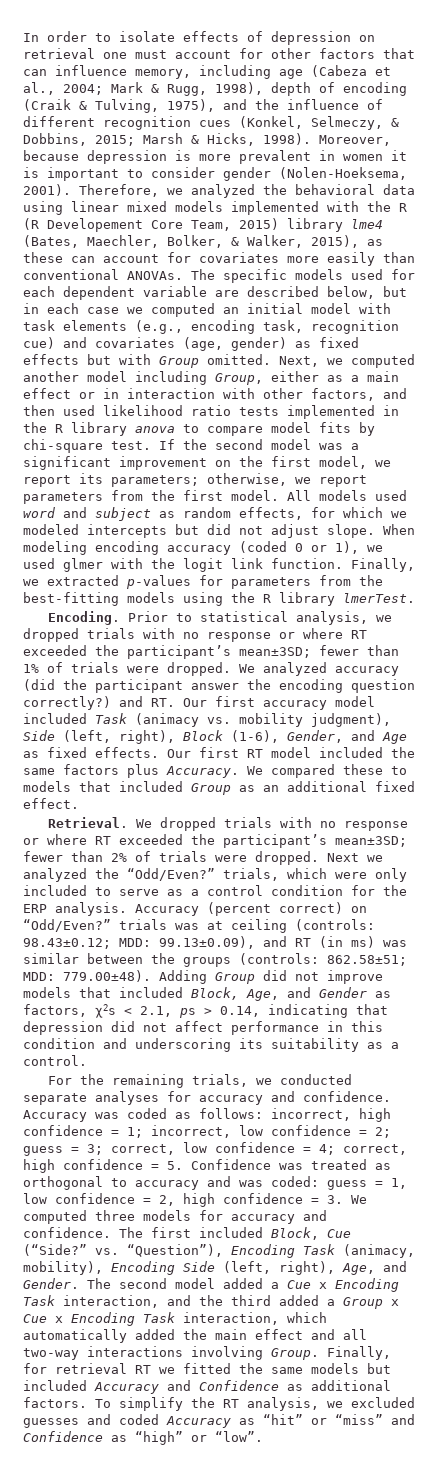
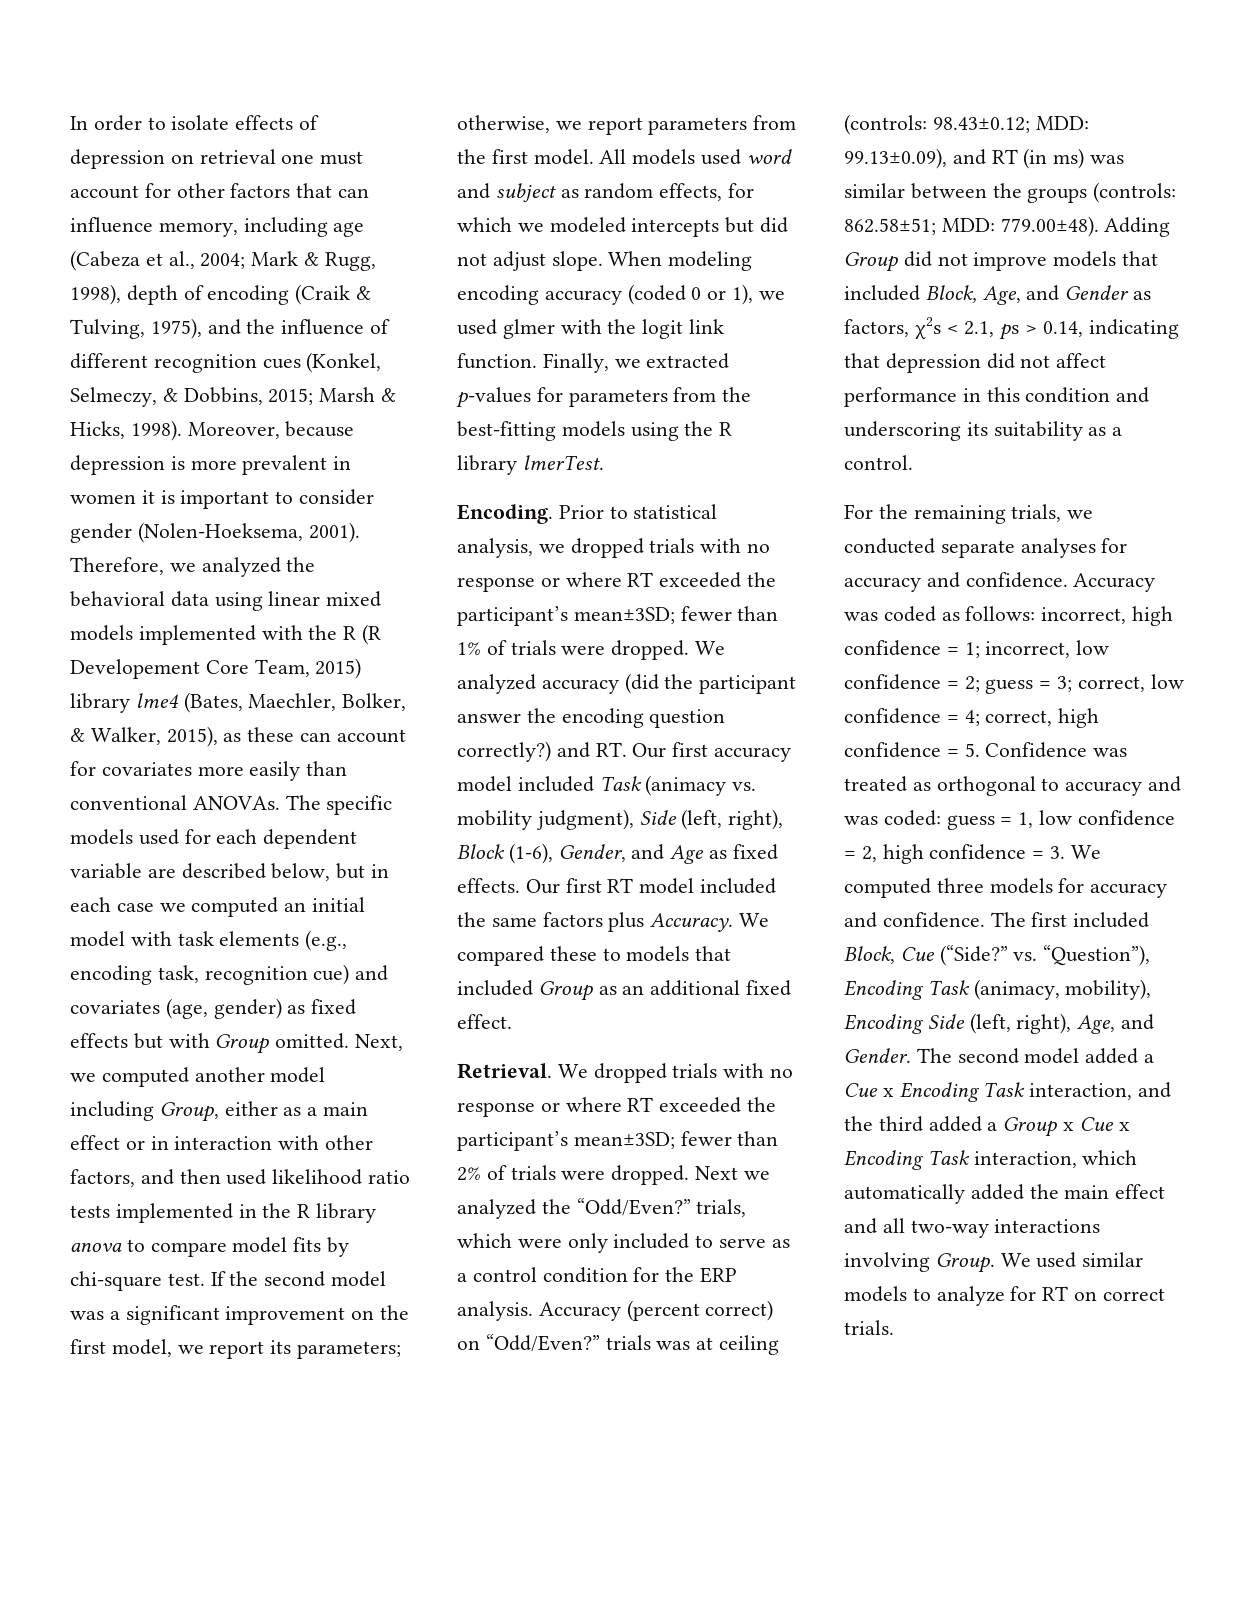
[327,1346,391,1360] [23,1363,391,1374] [23,1380,391,1394] [23,1397,415,1411] [23,1414,415,1428] [23,1431,263,1445] Finally, for retrieval RT we fitted the same models but included Accuracy and Confidence as additional factors. To simplify the RT analysis, we excluded guesses and coded Accuracy as “hit” or “miss” and Confidence as “high” or “low”. -> [1000,1252,1144,1268] [844,1286,1165,1306] [844,1320,894,1335] We used similar models to analyze for RT on correct trials.

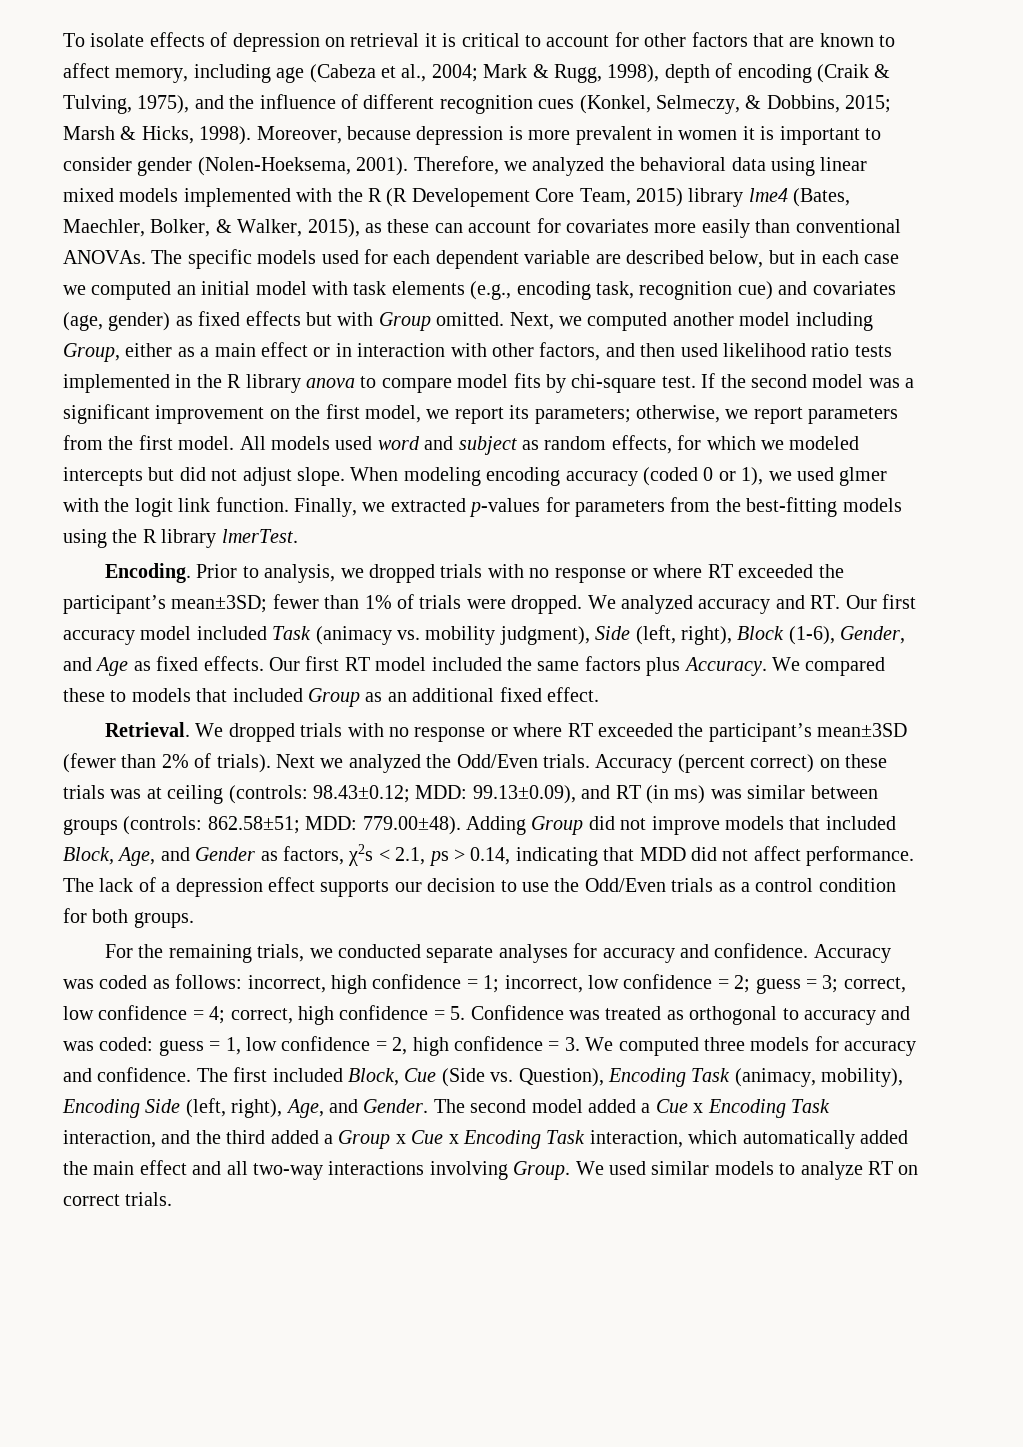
[70,115,166,131] In order to -> [63,33,85,47] To
[281,151,364,165] one must -> [424,33,541,47] it is critical to
[338,188,370,198] [70,217,153,233] can influence -> [789,33,896,47] [63,63,110,78] are known to affect
[633,504,718,519] statistical -> (259, 572) none
[624,673,797,694] [457,708,726,728] [457,741,551,762] (did the participant answer the encoding question correctly?) -> (771, 606) none
[573,1131,732,1149] mean±3SD; fewer -> [817,723,908,737] [63,753,116,773] mean±3SD (fewer
[510,1165,690,1185] trials were dropped. -> [216,754,271,773] trials).
[576,1198,747,1217] [457,1233,790,1253] [457,1267,738,1283] [457,1301,533,1321] “Odd/Even?” trials, which were only included to serve as a control condition for the ERP analysis. -> [456,754,590,768] Odd/Even trials.
[485,1334,600,1352] “Odd/Even?” -> [844,754,887,768] these
[992,183,1022,198] the -> (878, 792) none
[885,353,981,373] depression -> [639,847,686,861] MDD
[844,387,1150,407] [844,421,1123,441] [844,455,913,470] performance in this condition and underscoring its suitability as a control. -> [806,846,915,866] [63,877,896,897] [63,908,194,928] performance. The lack of a depression effect supports our decision to use the Odd/Even trials as a control condition for both groups.
[939,945,1151,966] (“Side?” vs. “Question”), -> [441,1068,604,1087] (Side vs. Question),
[1010,1286,1037,1301] for -> (863, 1170) none

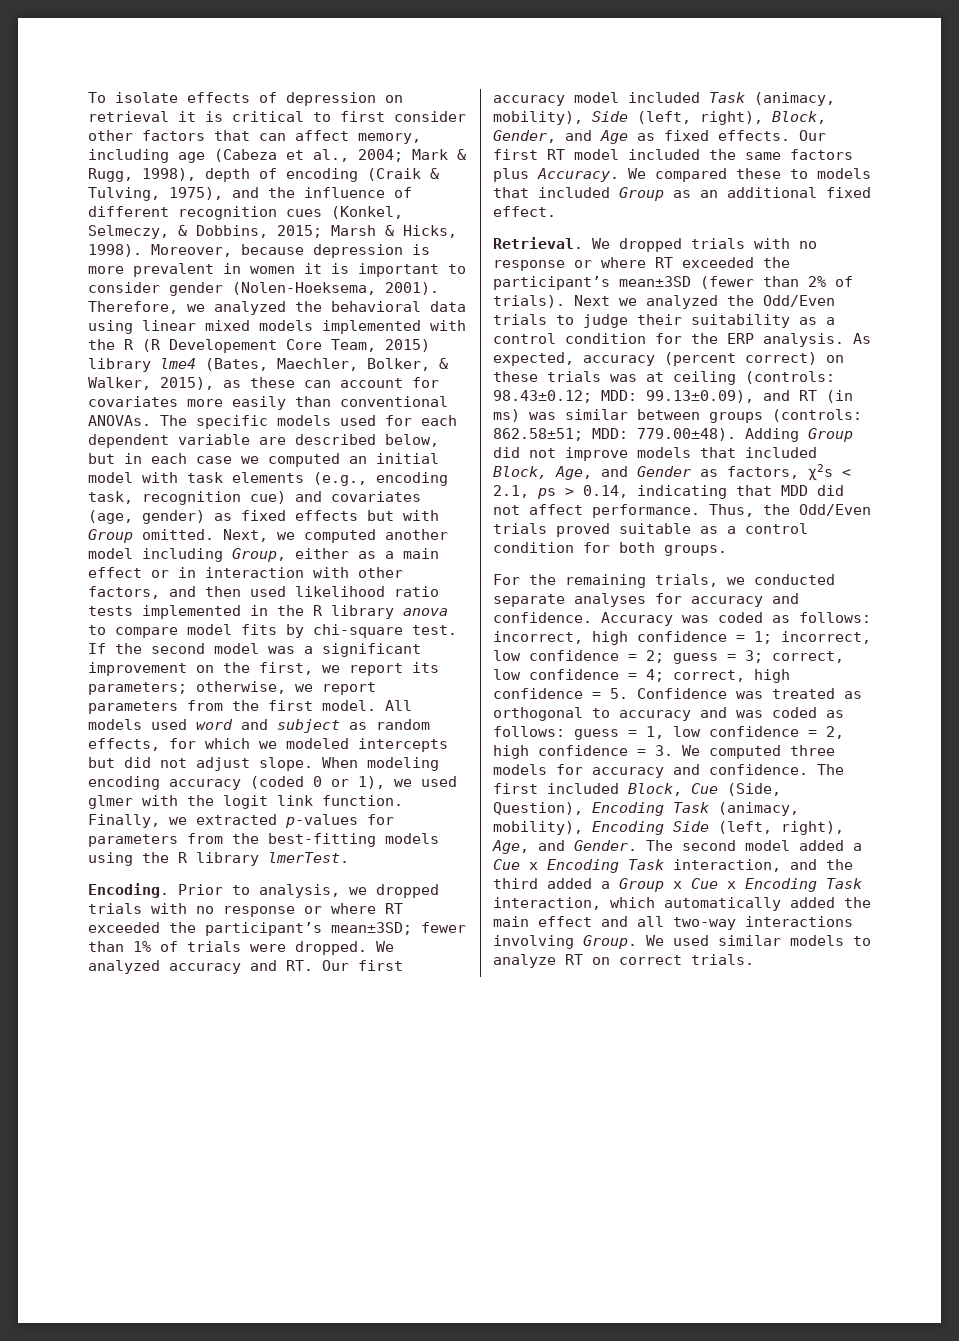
[546,32,639,47] account for -> [340,111,466,122] first consider
[789,33,896,47] are known to -> [259,133,286,141] can
[325,404,421,423] first model, -> [259,662,313,675] first,
[315,625,835,645] (animacy vs. mobility judgment), Side (left, right), Block (1-6), -> [754,92,835,106] [493,111,826,125] (animacy, mobility), Side (left, right), Block,
[543,754,673,773] trials. Accuracy -> [493,314,835,328] [493,333,871,347] [493,352,655,366] trials to judge their suitability as a control condition for the ERP analysis. As expected, accuracy
[63,877,714,897] The lack of a depression effect supports our decision to use the Odd/Even trials -> [709,504,871,517] [493,523,691,537] Thus, the Odd/Even trials proved suitable
[99,1037,154,1051] coded: -> [772,707,844,718] [493,726,565,737] coded as follows:
[441,1068,514,1087] (Side vs. -> [727,783,781,796] (Side,

